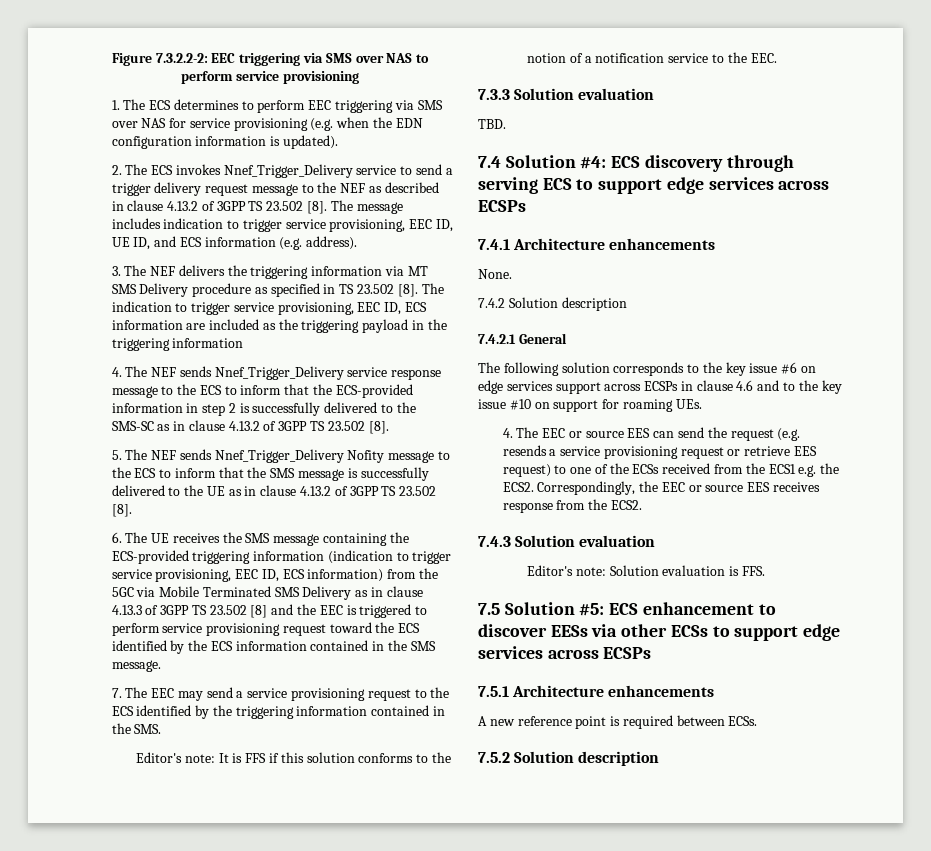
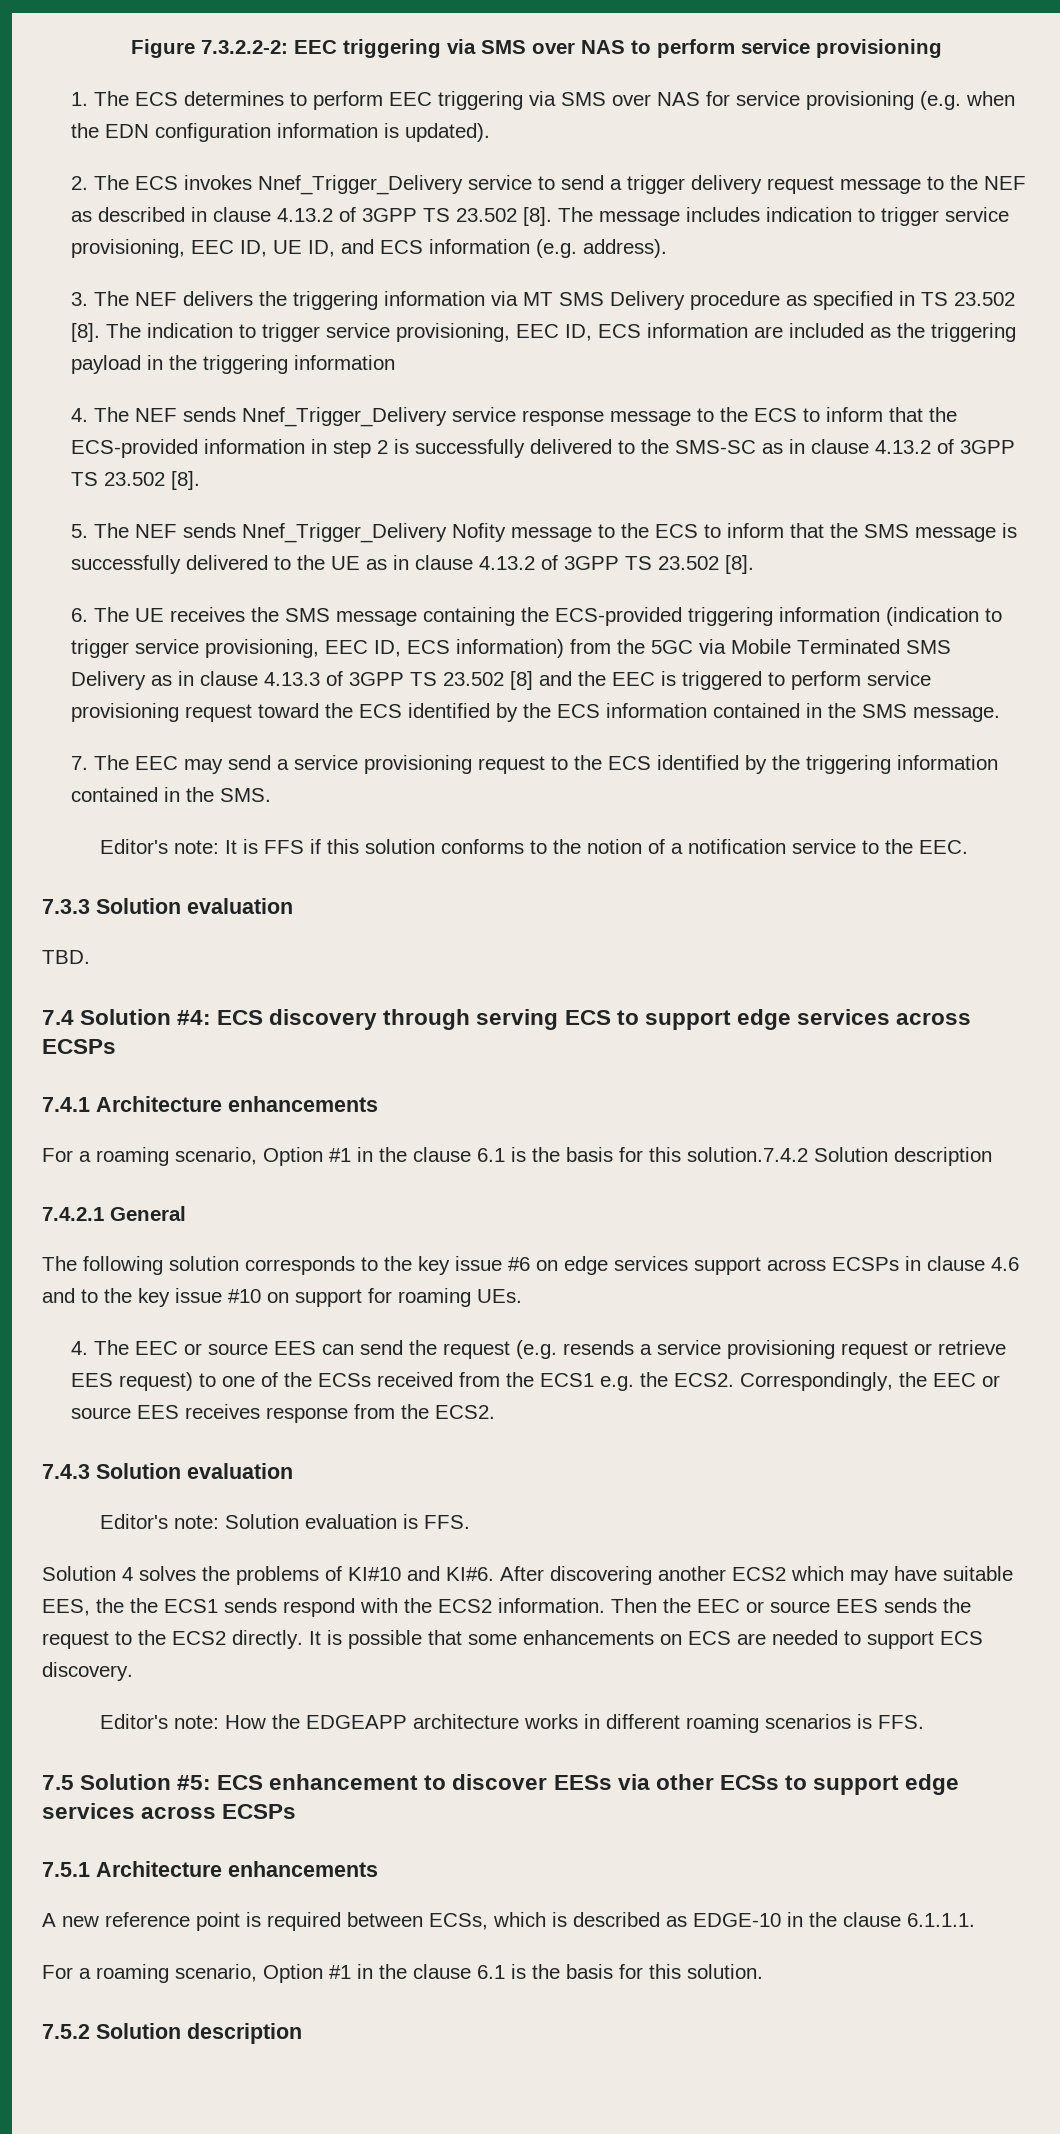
[478,269,512,279] [478,298,505,308] None. // 7.4.2 -> [42,1147,808,1166] For a roaming scenario, Option #1 in the clause 6.1 is the basis for this solution.7.4.2
(765, 571) none -> [42,1566,1013,1585] [42,1598,971,1617] [42,1630,983,1649] [42,1662,133,1681] [99,1714,924,1733] // Solution 4 solves the problems of KI#10 and KI#6. After discovering another ECS2 which may have suitable EES, the the ECS1 sends respond with the ECS2 information. Then the EEC or source EES sends the request to the ECS2 directly. It is possible that some enhancements on ECS are needed to support ECS discovery. // Editor's note: How the EDGEAPP architecture works in different roaming scenarios is FFS.
[728,716,758,726] ECSs. -> [429,1912,975,1930] [42,1964,763,1983] ECSs, which is described as EDGE-10 in the clause 6.1.1.1. // For a roaming scenario, Option #1 in the clause 6.1 is the basis for this solution.

